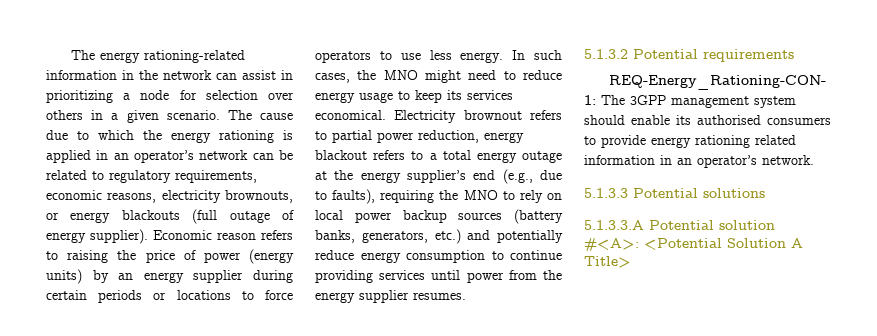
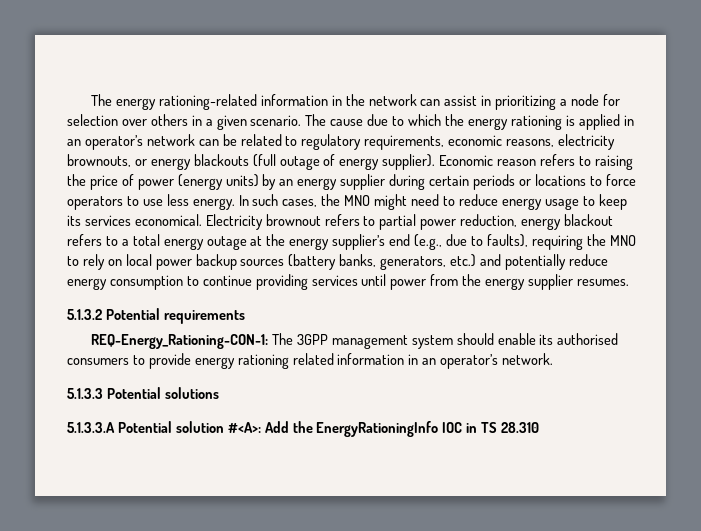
[644,238,803,250] [584,256,631,268] <Potential Solution A Title> -> [264,421,540,437] Add the EnergyRationingInfo IOC in TS 28.310

